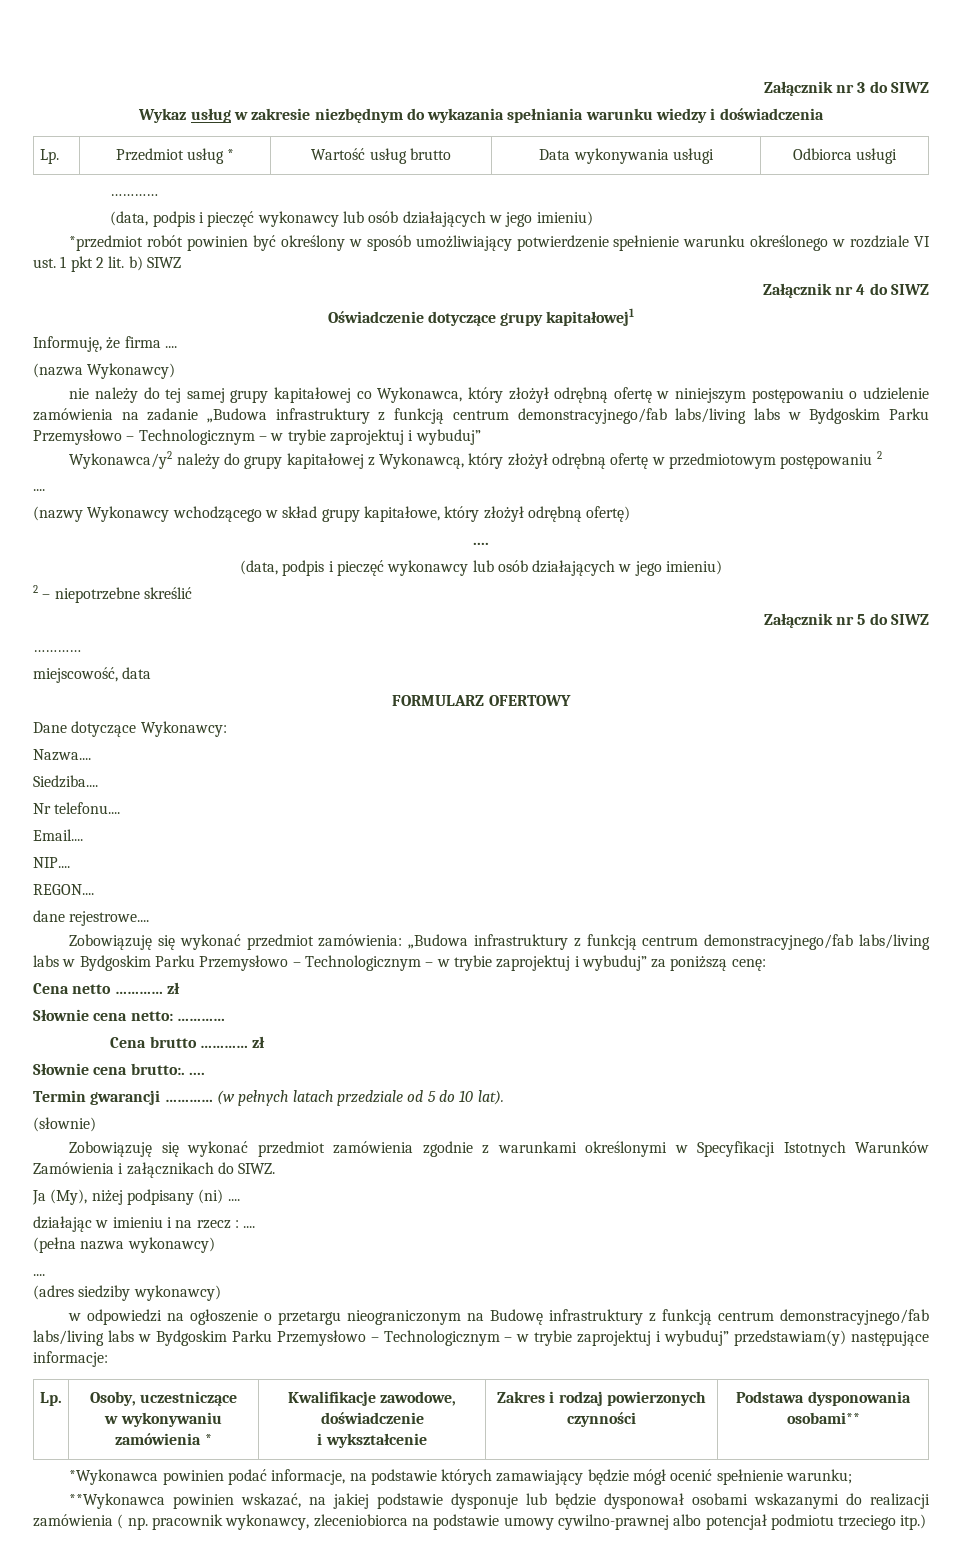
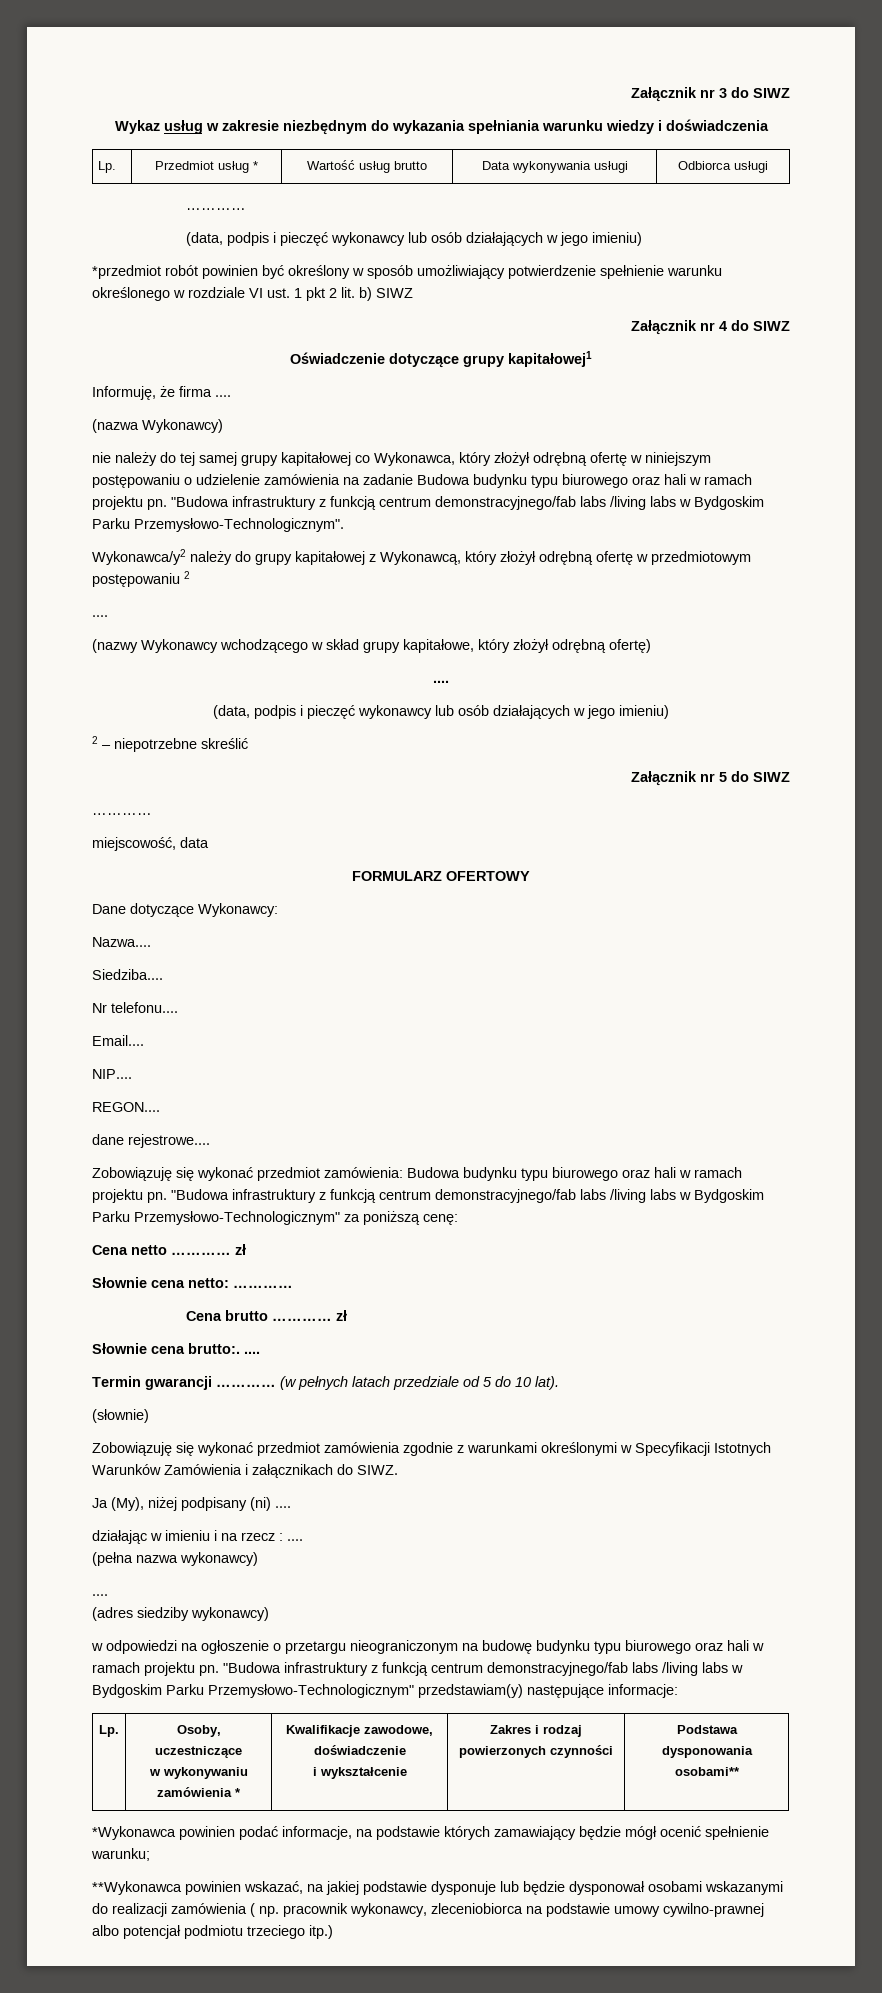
[207,408,930,424] [33,429,481,445] „Budowa infrastruktury z funkcją centrum demonstracyjnego/fab labs/living labs w Bydgoskim Parku Przemysłowo – Technologicznym – w trybie zaprojektuj i wybuduj” -> [417,474,752,488] [92,496,764,510] [92,518,344,532] Budowa budynku typu biurowego oraz hali w ramach projektu pn. "Budowa infrastruktury z funkcją centrum demonstracyjnego/fab labs /living labs w Bydgoskim Parku Przemysłowo-Technologicznym".
[408,934,930,950] [33,955,647,971] „Budowa infrastruktury z funkcją centrum demonstracyjnego/fab labs/living labs w Bydgoskim Parku Przemysłowo – Technologicznym – w trybie zaprojektuj i wybuduj” -> [407,1167,742,1181] [92,1189,764,1203] [92,1211,340,1225] Budowa budynku typu biurowego oraz hali w ramach projektu pn. "Budowa infrastruktury z funkcją centrum demonstracyjnego/fab labs /living labs w Bydgoskim Parku Przemysłowo-Technologicznym"
[490,1309,930,1325] [33,1330,730,1346] Budowę infrastruktury z funkcją centrum demonstracyjnego/fab labs/living labs w Bydgoskim Parku Przemysłowo – Technologicznym – w trybie zaprojektuj i wybuduj” -> [482,1640,764,1654] [92,1662,743,1676] [92,1684,414,1698] budowę budynku typu biurowego oraz hali w ramach projektu pn. "Budowa infrastruktury z funkcją centrum demonstracyjnego/fab labs /living labs w Bydgoskim Parku Przemysłowo-Technologicznym"

